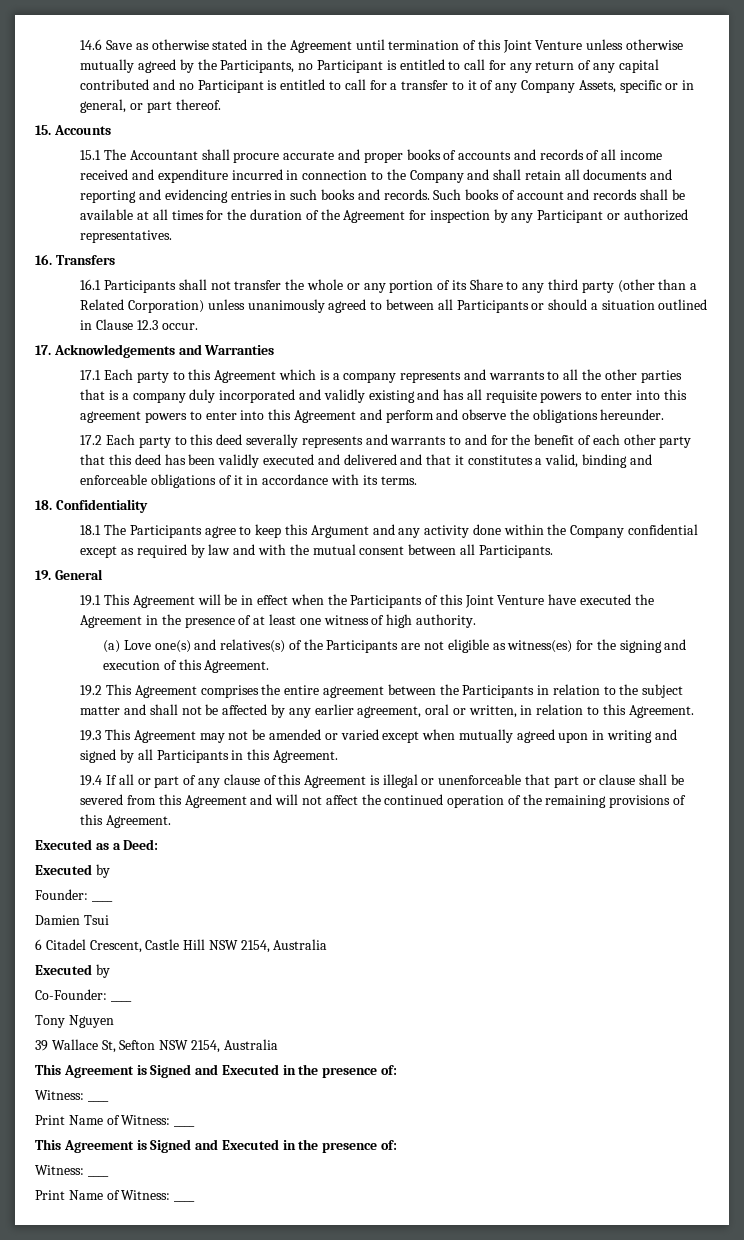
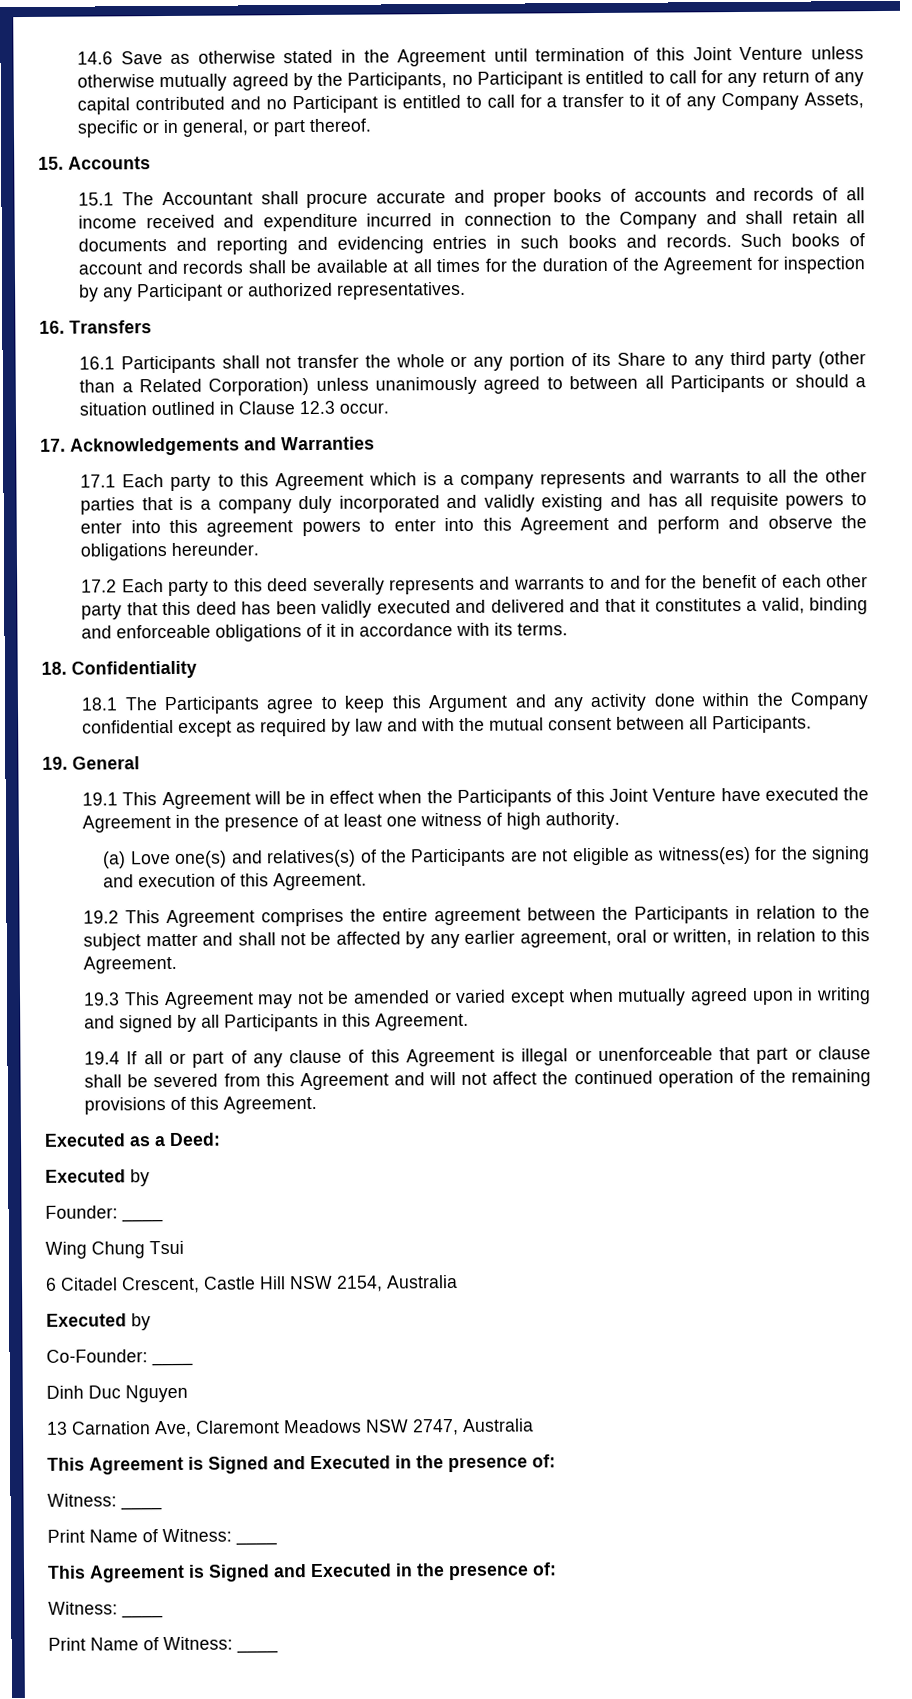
[35,915,80,925] Damien -> [45,1241,145,1259] Wing Chung
[35,1015,65,1028] Tony -> [46,1385,121,1399] Dinh Duc
[35,1039,220,1053] 39 Wallace St, Sefton NSW 2154, -> [46,1419,459,1438] 13 Carnation Ave, Claremont Meadows NSW 2747,

